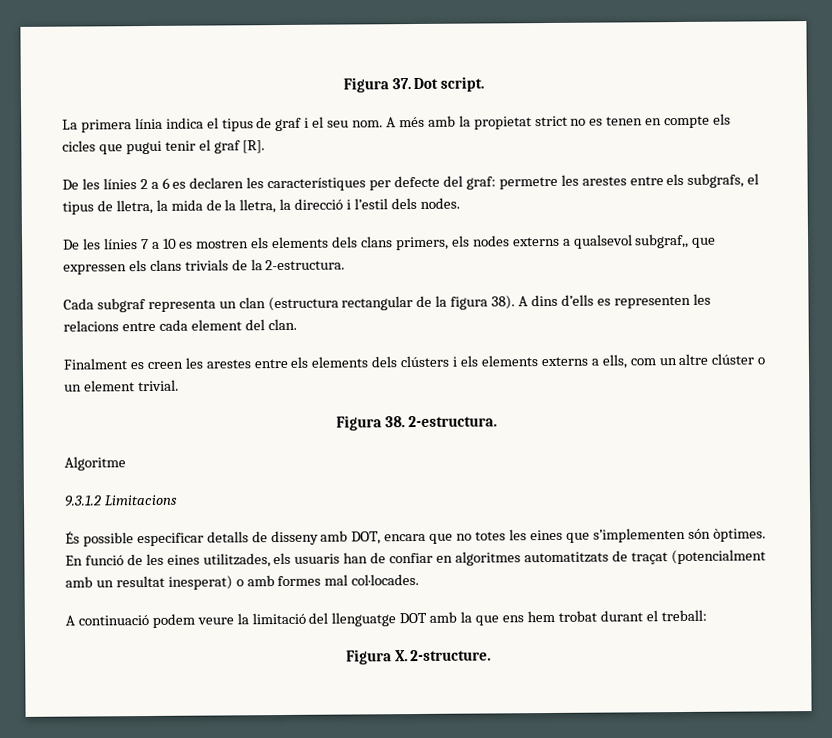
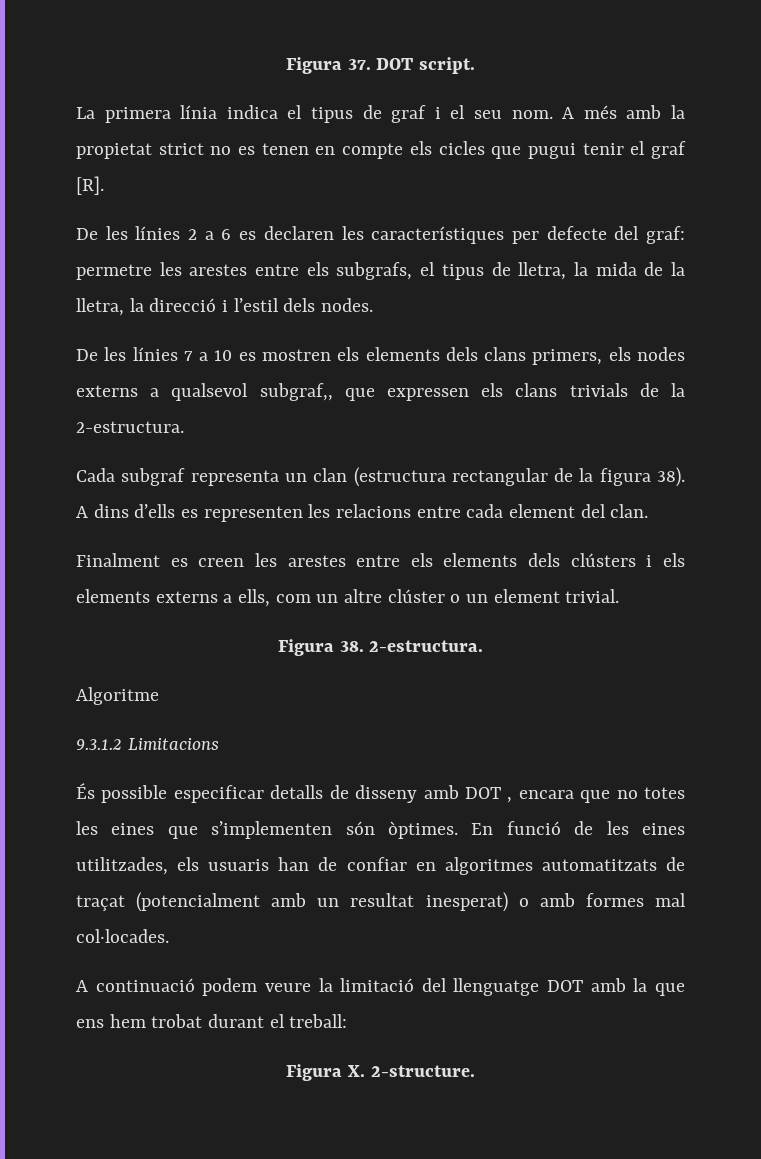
[413,77,439,90] Dot -> [376,58,414,70] DOT
[351,531,382,545] DOT, -> [464,787,513,803] DOT ,

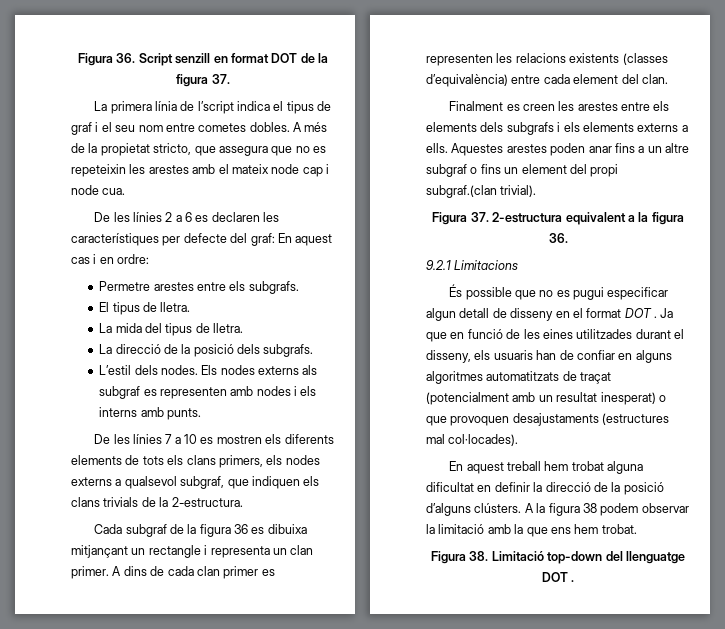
[285,57,476,74] Figura 37. DOT script. -> [78,53,328,66] [176,74,230,87] Figura 36. Script senzill en format DOT de la figura 37.
(218, 112) none -> [180,101,234,114] de l’script
[511,110,553,119] nom. -> [138,122,290,132] nom entre cometes dobles.
[626,105,662,119] amb -> [71,143,85,153] de
[158,141,686,159] [76,176,104,195] strict no es tenen en compte els cicles que pugui tenir el graf [R]. -> [153,143,326,156] [71,164,329,177] [71,185,126,195] stricto, que assegura que no es repeteixin les arestes amb el mateix node cap i node cua.
[76,262,685,280] [76,298,374,316] permetre les arestes entre els subgrafs, el tipus de lletra, la mida de la lletra, la direcció i l’estil dels nodes. -> [277,233,333,246] [71,254,150,264] [99,281,299,294] [99,302,191,315] [99,323,244,336] [99,344,314,357] [99,365,318,375] [99,386,317,399] [99,407,201,420] En aquest cas i en ordre: // Permetre arestes entre els subgrafs. // El tipus de lletra. // La mida del tipus de lletra. // La direcció de la posició dels subgrafs. // L’estil dels nodes. Els nodes externs als subgraf es representen amb nodes i els interns amb punts.
[365,347,478,361] elements dels -> [284,434,334,444] [71,455,184,465] diferents elements de tots els
[259,383,469,401] subgraf,, que expressen -> [180,476,300,489] subgraf, que indiquen
[190,467,685,487] [76,504,176,518] representa un clan (estructura rectangular de la figura 38). A dins d’ells -> [169,524,307,537] [71,545,314,558] [71,566,259,579] de la figura 36 es dibuixa mitjançant un rectangle i representa un clan primer. A dins de cada clan primer
(412, 511) none -> [569,53,668,65] [426,74,508,87] existents (classes d’equivalència)
[570,553,636,567] clústers -> [506,122,554,135] subgrafs
[238,589,620,607] [277,639,484,656] [76,687,159,705] [76,738,219,750] [76,783,685,803] [76,821,685,839] [76,857,168,875] ells, com un altre clúster o un element trivial. // Figura 38. 2-estructura. // Algoritme // 9.3.1.2 Limitacions // És possible especificar detalls de disseny amb DOT , encara que no totes les eines que s’implementen són òptimes. En funció de les eines utilitzades, -> [426,143,689,156] [426,164,619,177] [426,185,537,198] [432,212,684,225] [548,233,568,243] [426,260,519,270] [449,284,669,300] [426,308,674,321] [426,329,684,342] [426,350,471,363] ells. Aquestes arestes poden anar fins a un altre subgraf o fins un element del propi subgraf.(clan trivial). // Figura 37. 2-estructura equivalent a la figura 36. // 9.2.1 Limitacions // És possible que no es pugui especificar algun detall de disseny en el format DOT . Ja que en funció de les eines utilitzades durant el disseny,
(436, 866) none -> [635,350,672,363] alguns
[539,893,686,907] [76,929,169,943] [76,978,584,996] amb formes mal col·locades. // A continuació podem veure la limitació del llenguatge DOT -> [426,413,670,426] [426,434,519,446] [449,461,644,474] [426,482,664,495] [426,503,689,516] [426,524,485,534] que provoquen desajustaments (estructures mal col·locades). // En aquest treball hem trobat alguna dificultat en definir la direcció de la posició d’alguns clústers. A la figura 38 podem observar la limitació
[151,1014,348,1028] [286,1064,475,1081] trobat durant el treball: // Figura X. 2-structure. -> [601,524,637,534] [431,551,685,564] [541,572,575,582] trobat. // Figura 38. Limitació top-down del llenguatge DOT .

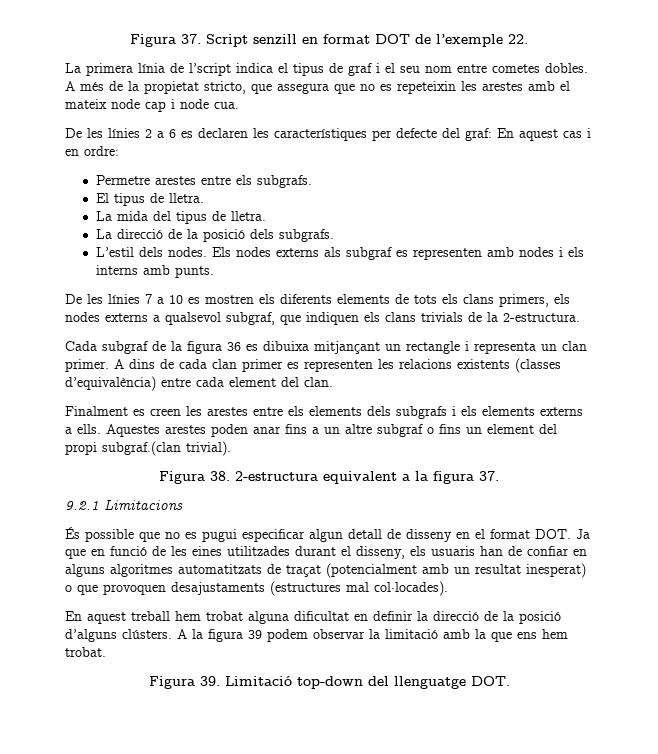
[78,53,136,66] Figura 36. -> [130,34,201,47] Figura 37.
[318,53,328,63] [176,74,230,87] la figura 37. -> [436,34,528,47] l’exemple 22.
[470,212,489,222] 37. -> [210,471,230,481] 38.
[548,233,568,243] 36. -> [479,471,499,481] 37.
[624,308,657,318] DOT . -> [535,529,571,539] DOT.
[582,503,597,513] 38 -> [248,630,262,639] 39
[469,551,489,561] 38. -> [199,676,220,686] 39.
[541,572,575,582] DOT . -> [470,676,510,686] DOT.

